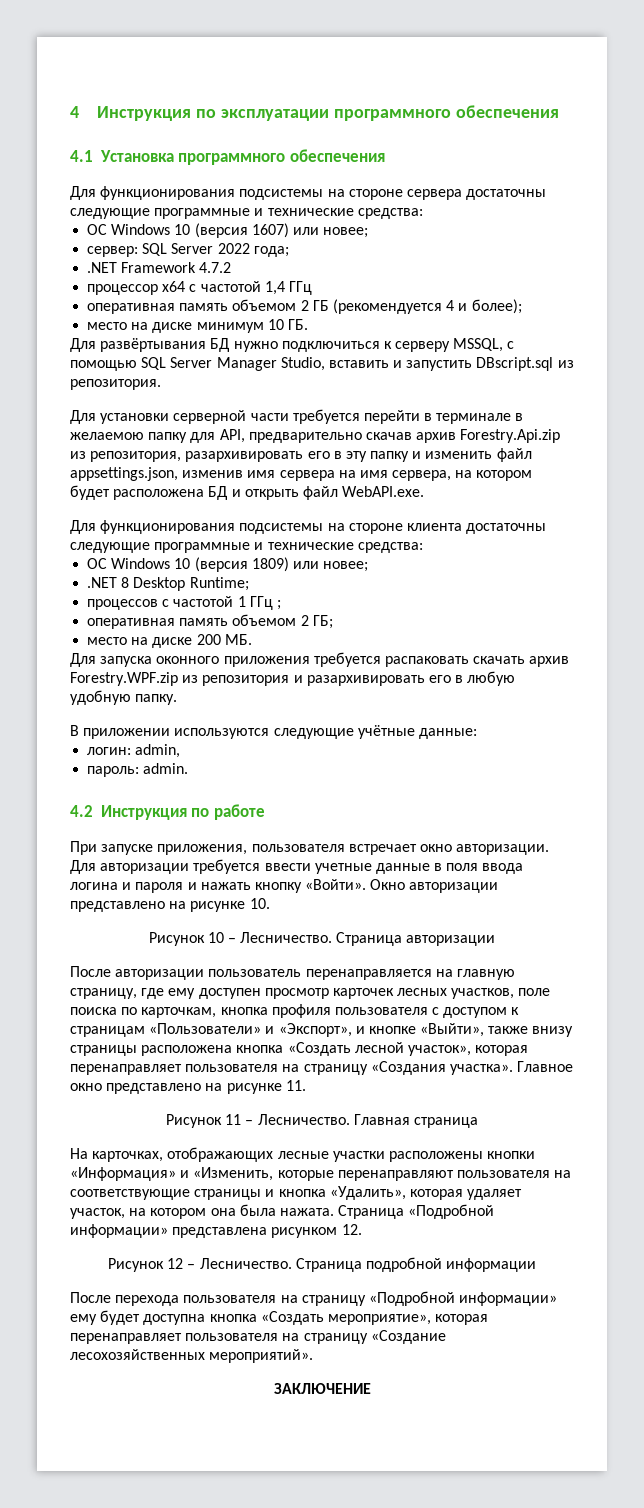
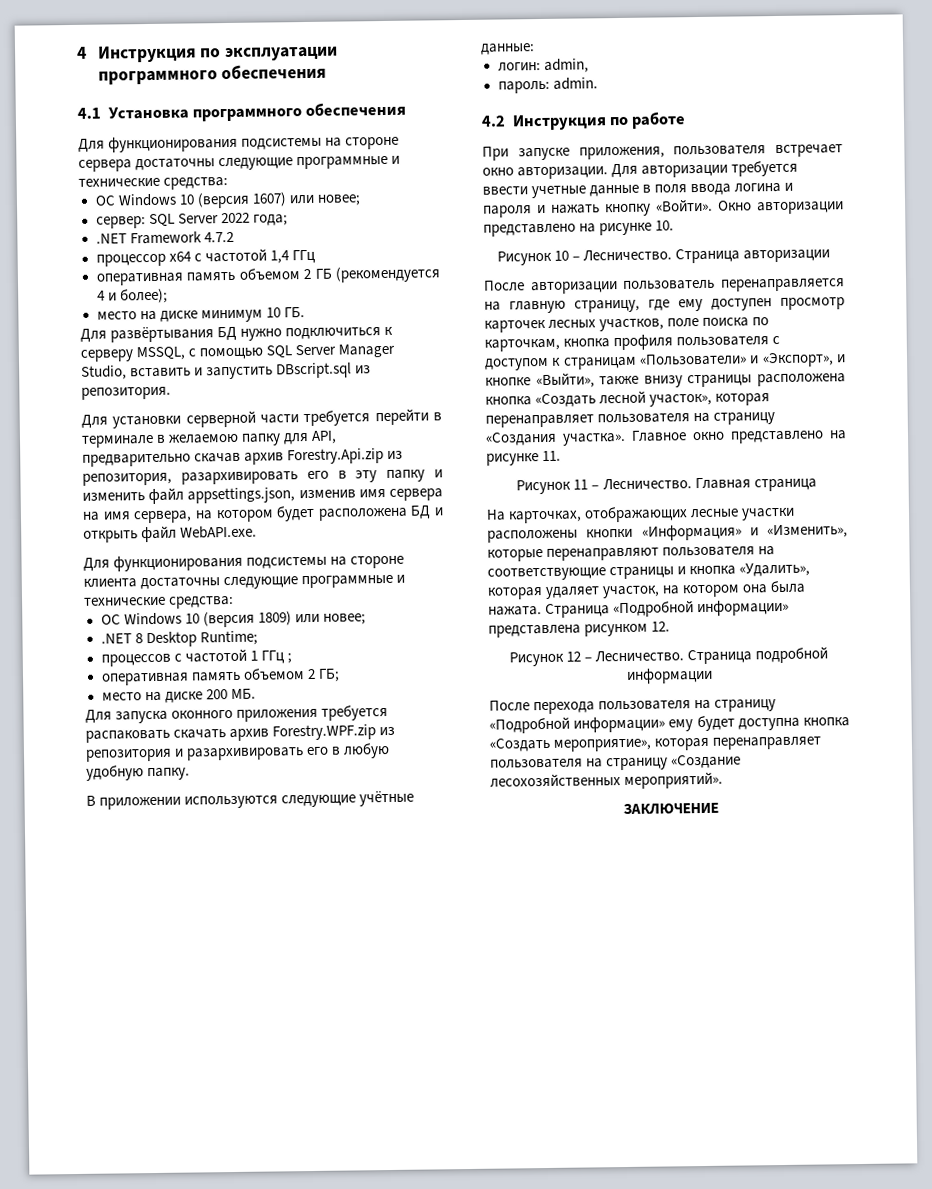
[193,1167,274,1181] «Изменить, -> [767,524,848,539] «Изменить»,

